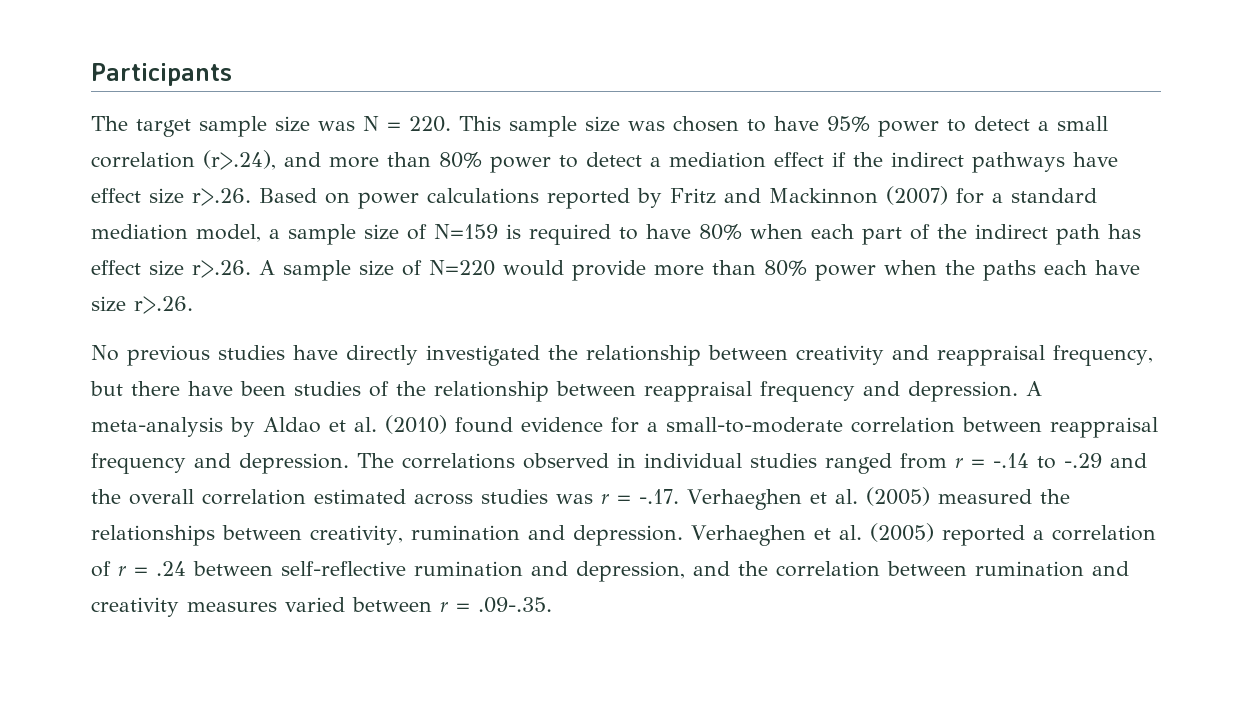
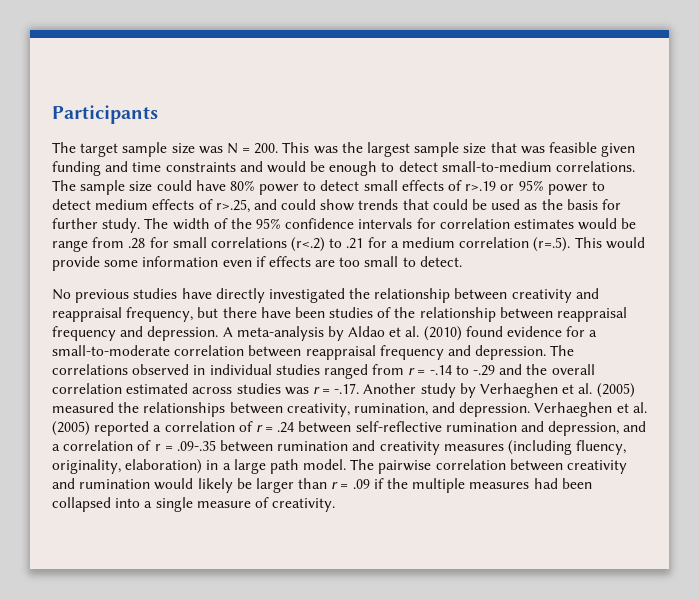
[409,116,1108,137] [91,150,1118,173] [91,186,1097,209] [91,224,1141,245] [91,260,1140,281] [91,296,193,314] 220. This sample size was chosen to have 95% power to detect a small correlation (r>.24), and more than 80% power to detect a mediation effect if the indirect pathways have effect size r>.26. Based on power calculations reported by Fritz and Mackinnon (2007) for a standard mediation model, a sample size of N=159 is required to have 80% when each part of the indirect path has effect size r>.26. A sample size of N=220 would provide more than 80% power when the paths each have size r>.26. -> [254,142,636,157] [52,161,636,176] [52,180,605,195] [52,199,621,213] [52,218,637,233] [52,237,645,252] [52,256,462,271] 200. This was the largest sample size that was feasible given funding and time constraints and would be enough to detect small-to-medium correlations. The sample size could have 80% power to detect small effects of r>.19 or 95% power to detect medium effects of r>.25, and could show trends that could be used as the basis for further study. The width of the 95% confidence intervals for correlation estimates would be range from .28 for small correlations (r<.2) to .21 for a medium correlation (r=.5). This would provide some information even if effects are too small to detect.
(679, 496) none -> [363,383,476,398] Another study by
[410,525,520,541] rumination -> [353,403,428,416] rumination,
[738,561,880,577] the correlation -> [52,440,216,451] a correlation of r = .09-.35
[285,597,552,613] varied between r = .09-.35. -> [508,440,627,455] [52,459,628,474] [52,478,592,493] [52,497,336,512] (including fluency, originality, elaboration) in a large path model. The pairwise correlation between creativity and rumination would likely be larger than r = .09 if the multiple measures had been collapsed into a single measure of creativity.

